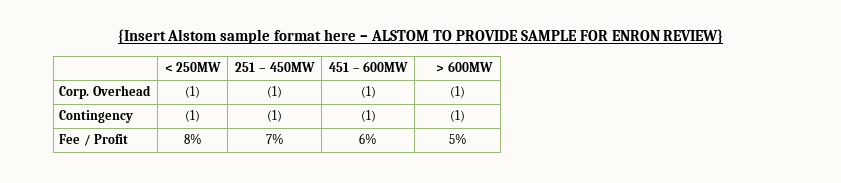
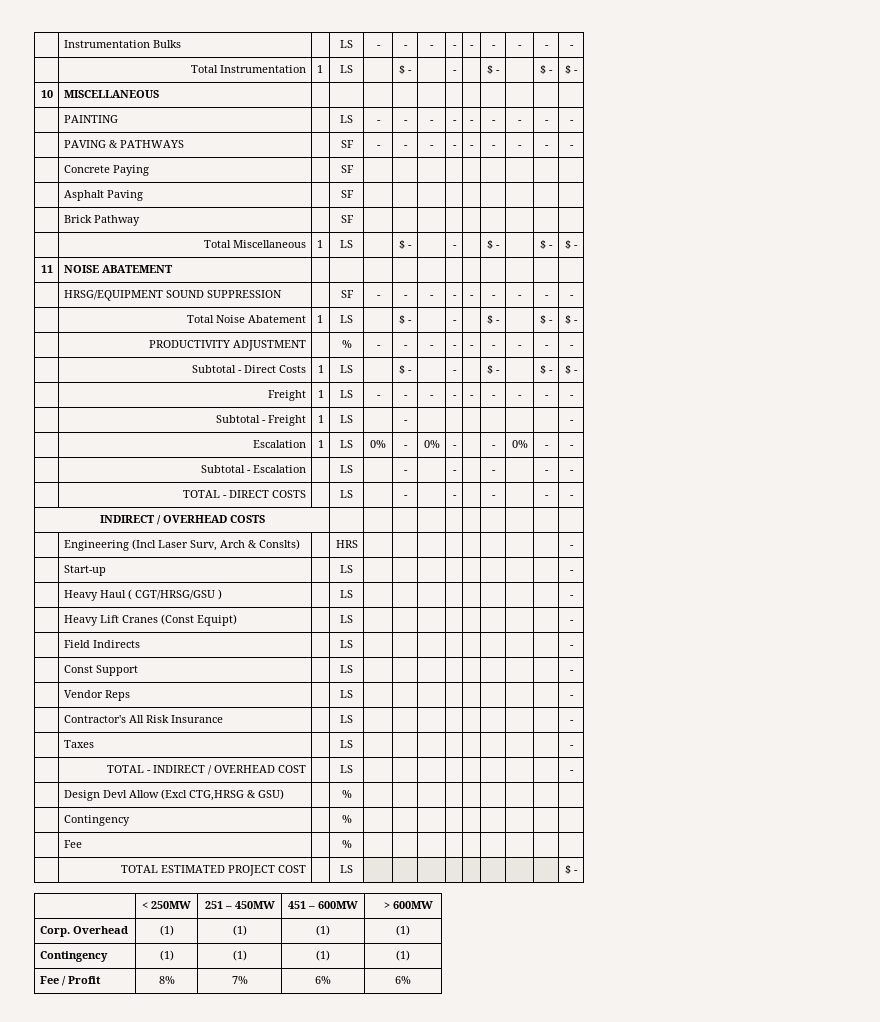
[117,29,724,44] {Insert Alstom sample format here – ALSTOM TO PROVIDE SAMPLE FOR ENRON REVIEW} -> [63,40,181,48] [340,40,353,48] [376,45,381,48] [403,45,408,48] [430,45,434,48] [452,45,457,48] [470,45,474,48] [491,45,496,48] [518,45,522,48] [544,45,549,48] [569,45,574,48] [191,65,307,73] [316,65,323,73] [340,65,353,73] [399,65,412,74] [452,70,457,73] [487,65,500,74] [540,65,553,74] [565,65,578,74] [40,90,53,98] [63,90,159,98] [63,115,118,123] [340,115,353,123] [376,120,381,123] [403,120,408,123] [430,120,434,123] [452,120,457,123] [470,120,474,123] [491,120,496,123] [518,120,522,123] [544,120,549,123] [569,120,574,123] [63,140,184,148] [340,140,354,148] [376,145,381,148] [403,145,408,148] [430,145,434,148] [452,145,457,148] [470,145,474,148] [491,145,496,148] [518,145,522,148] [544,145,549,148] [569,145,574,148] [63,165,149,176] [340,165,354,173] [63,190,143,201] [340,190,354,198] [63,215,140,226] [340,215,354,223] [204,240,307,248] [316,240,323,248] [340,240,353,248] [399,240,412,249] [452,245,457,248] [487,240,500,249] [540,240,553,249] [565,240,578,249] [40,265,53,273] [63,265,173,273] [63,290,282,301] [340,290,354,298] [376,295,381,298] [403,295,408,298] [430,295,434,298] [452,295,457,298] [470,295,474,298] [491,295,496,298] [518,295,522,298] [544,295,549,298] [569,295,574,298] [187,315,307,323] [316,315,323,323] [340,315,353,323] [399,315,412,324] [452,320,457,323] [487,315,500,324] [540,315,553,324] [565,315,578,324] [149,340,307,351] [341,340,352,348] [376,345,381,348] [403,345,408,348] [430,345,434,348] [452,345,457,348] [470,345,474,348] [491,345,496,348] [518,345,522,348] [544,345,549,348] [569,345,574,348] [192,365,307,373] [317,365,324,373] [340,365,353,373] [399,365,412,374] [452,370,457,373] [487,365,500,374] [540,365,553,374] [565,365,578,374] [268,390,307,401] [317,390,324,398] [340,390,353,398] [376,395,381,398] [403,395,408,398] [430,395,434,398] [452,395,457,398] [470,395,474,398] [491,395,496,398] [518,395,522,398] [544,395,549,398] [569,395,574,398] [216,415,307,426] [317,415,324,423] [340,415,353,423] [403,420,408,423] [569,420,574,423] [253,440,307,448] [317,440,324,448] [340,440,353,448] [370,440,386,448] [403,445,408,448] [423,440,440,448] [452,445,457,448] [491,445,496,448] [511,440,528,448] [544,445,549,448] [569,445,574,448] [201,465,307,473] [340,465,353,473] [403,470,408,473] [452,470,457,473] [491,470,496,473] [544,470,549,473] [569,470,574,473] [183,490,307,498] [340,490,353,498] [403,495,408,498] [452,495,457,498] [491,495,496,498] [544,495,549,498] [569,495,574,498] [99,515,265,525] [63,539,300,551] [335,540,358,548] [569,545,574,548] [63,565,106,576] [340,565,353,573] [569,570,574,573] [63,589,222,601] [340,590,353,598] [569,595,574,598] [63,614,237,626] [340,615,353,623] [569,620,574,623] [63,640,140,648] [340,640,353,648] [569,645,574,648] [63,665,138,676] [340,665,353,673] [569,670,574,673] [63,690,130,701] [340,690,353,698] [569,695,574,698] [63,715,223,723] [340,715,353,723] [569,720,574,723] [63,740,94,748] [340,740,353,748] [569,745,574,748] [107,765,307,775] [340,765,353,773] [569,770,574,773] [63,789,284,801] [341,790,352,798] [63,815,130,826] [341,815,352,823] [63,840,82,848] [341,840,352,848] [121,865,307,876] [340,865,353,873] [565,865,578,874] | Instrumentation Bulks | | LS | - | - | - | - | - | - | - | - | - // | Total Instrumentation | 1 | LS | | $ - | | - | | $ - | | $ - | $ - // 10 | MISCELLANEOUS | | | | | | | | | | | // | PAINTING | | LS | - | - | - | - | - | - | - | - | - // | PAVING & PATHWAYS | | SF | - | - | - | - | - | - | - | - | - // | Concrete Paying | | SF | | | | | | | | | // | Asphalt Paving | | SF | | | | | | | | | // | Brick Pathway | | SF | | | | | | | | | // | Total Miscellaneous | 1 | LS | | $ - | | - | | $ - | | $ - | $ - // 11 | NOISE ABATEMENT | | | | | | | | | | | // | HRSG/EQUIPMENT SOUND SUPPRESSION | | SF | - | - | - | - | - | - | - | - | - // | Total Noise Abatement | 1 | LS | | $ - | | - | | $ - | | $ - | $ - // | PRODUCTIVITY ADJUSTMENT | | % | - | - | - | - | - | - | - | - | - // | Subtotal - Direct Costs | 1 | LS | | $ - | | - | | $ - | | $ - | $ - // | Freight | 1 | LS | - | - | - | - | - | - | - | - | - // | Subtotal - Freight | 1 | LS | | - | | | | | | | - // | Escalation | 1 | LS | 0% | - | 0% | - | | - | 0% | - | - // | Subtotal - Escalation | | LS | | - | | - | | - | | - | - // | TOTAL - DIRECT COSTS | | LS | | - | | - | | - | | - | - // INDIRECT / OVERHEAD COSTS | | | | | | | | | | // | Engineering (Incl Laser Surv, Arch & Conslts) | | HRS | | | | | | | | | - // | Start-up | | LS | | | | | | | | | - // | Heavy Haul ( CGT/HRSG/GSU ) | | LS | | | | | | | | | - // | Heavy Lift Cranes (Const Equipt) | | LS | | | | | | | | | - // | Field Indirects | | LS | | | | | | | | | - // | Const Support | | LS | | | | | | | | | - // | Vendor Reps | | LS | | | | | | | | | - // | Contractor's All Risk Insurance | | LS | | | | | | | | | - // | Taxes | | LS | | | | | | | | | - // | TOTAL - INDIRECT / OVERHEAD COST | | LS | | | | | | | | | - // | Design Devl Allow (Excl CTG,HRSG & GSU) | | % | | | | | | | | | // | Contingency | | % | | | | | | | | | // | Fee | | % | | | | | | | | | // | TOTAL ESTIMATED PROJECT COST | | LS | | | | | | | | | $ -
[448,133,467,144] 5% -> [395,976,411,984] 6%

